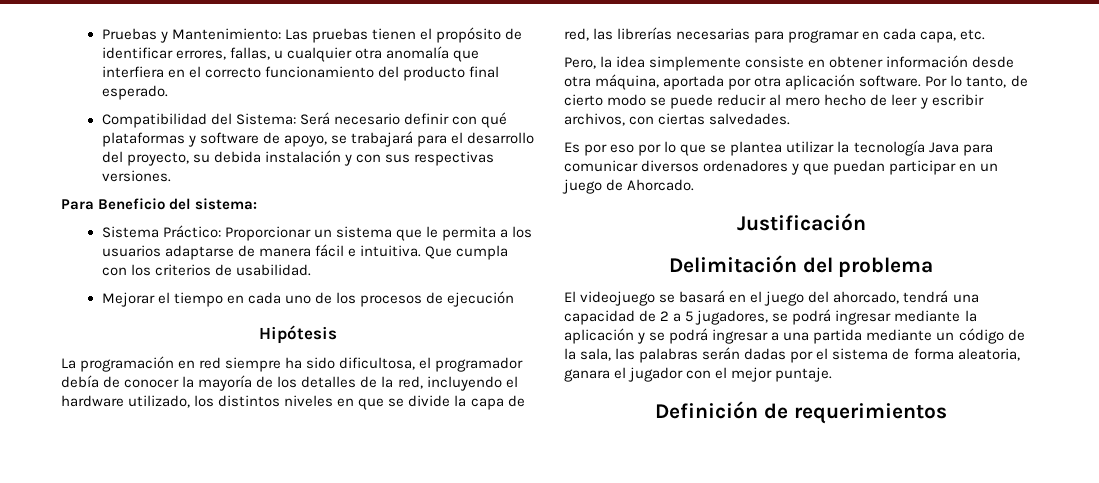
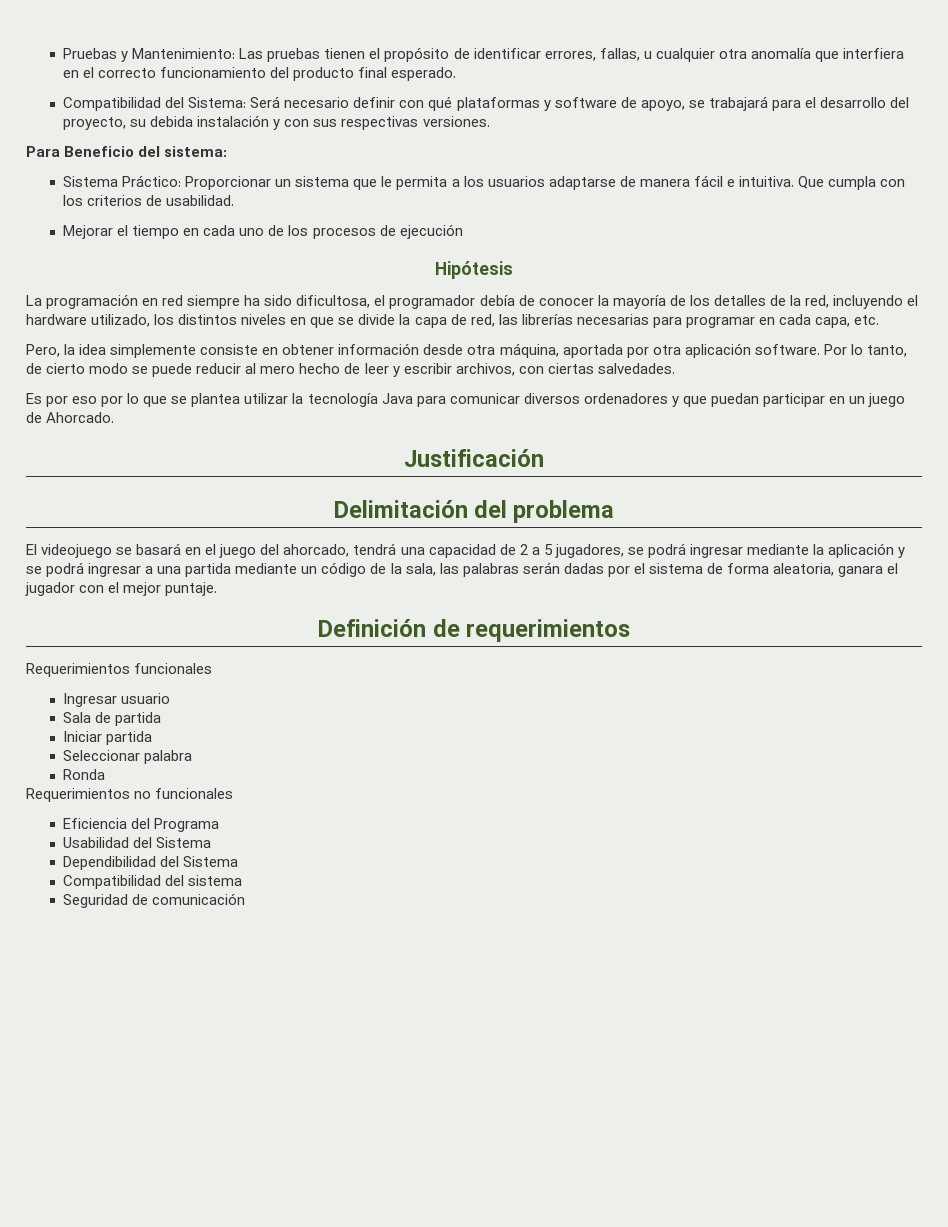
(947, 413) none -> [26,663,213,677] [63,693,171,707] [63,712,162,726] [63,731,153,745] [63,750,193,764] [63,769,106,780] [26,788,234,802] [63,818,220,832] [63,837,212,848] [63,856,239,870] [63,875,243,889] [63,893,246,908] // Requerimientos funcionales // Ingresar usuario // Sala de partida // Iniciar partida // Seleccionar palabra // Ronda // Requerimientos no funcionales // Eficiencia del Programa // Usabilidad del Sistema // Dependibilidad del Sistema // Compatibilidad del sistema // Seguridad de comunicación

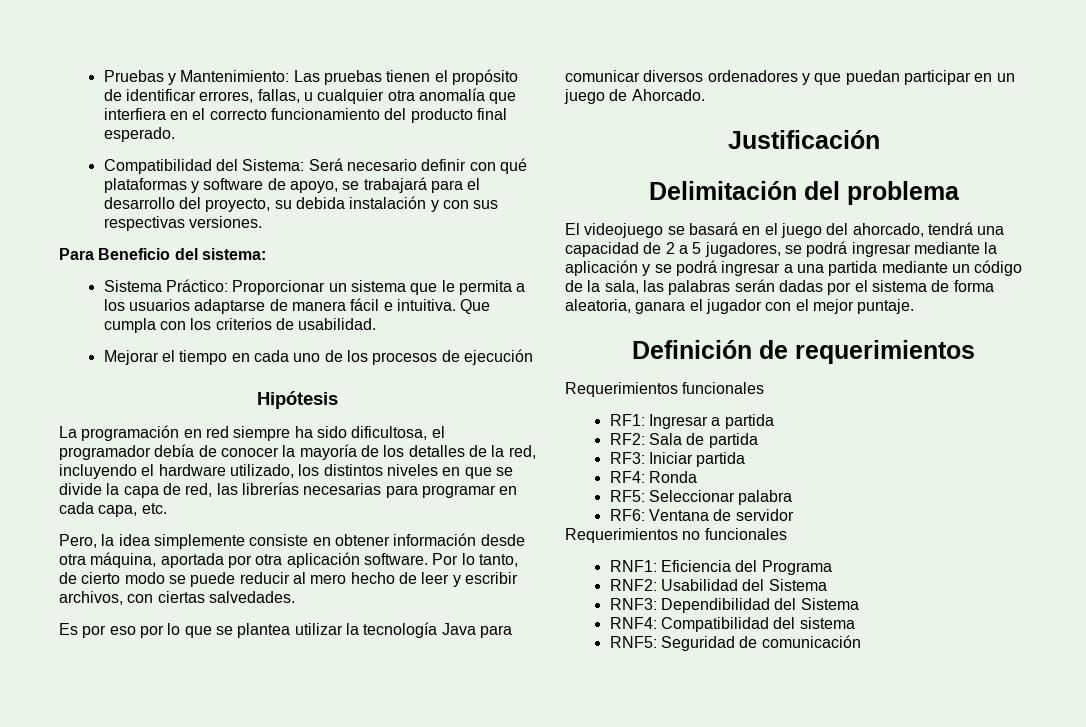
[63,693,171,707] Ingresar usuario // -> [609,414,774,429] [609,433,645,445] RF1: Ingresar a partida // RF2:
(162, 719) none -> [609,452,645,464] RF3:
(153, 738) none -> [609,471,698,483] [609,490,645,502] RF4: Ronda // RF5:
[63,769,106,780] Ronda -> [609,509,794,521] RF6: Ventana de servidor
(234, 793) none -> [609,560,657,572] RNF1:
(220, 825) none -> [609,579,657,591] RNF2:
(212, 842) none -> [609,598,657,610] RNF3:
(239, 861) none -> [609,617,657,629] RNF4:
(243, 880) none -> [609,636,657,648] RNF5:

